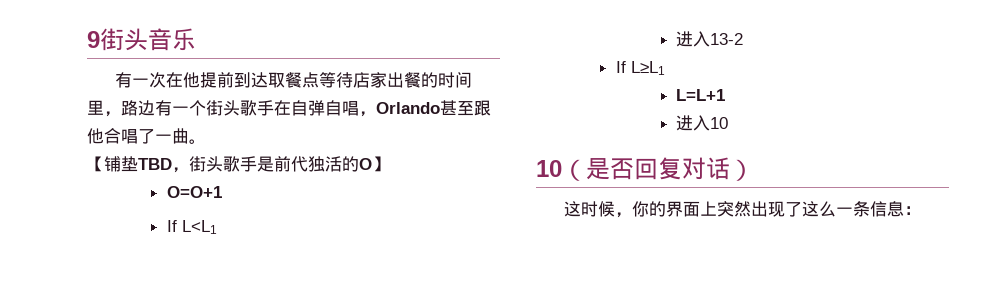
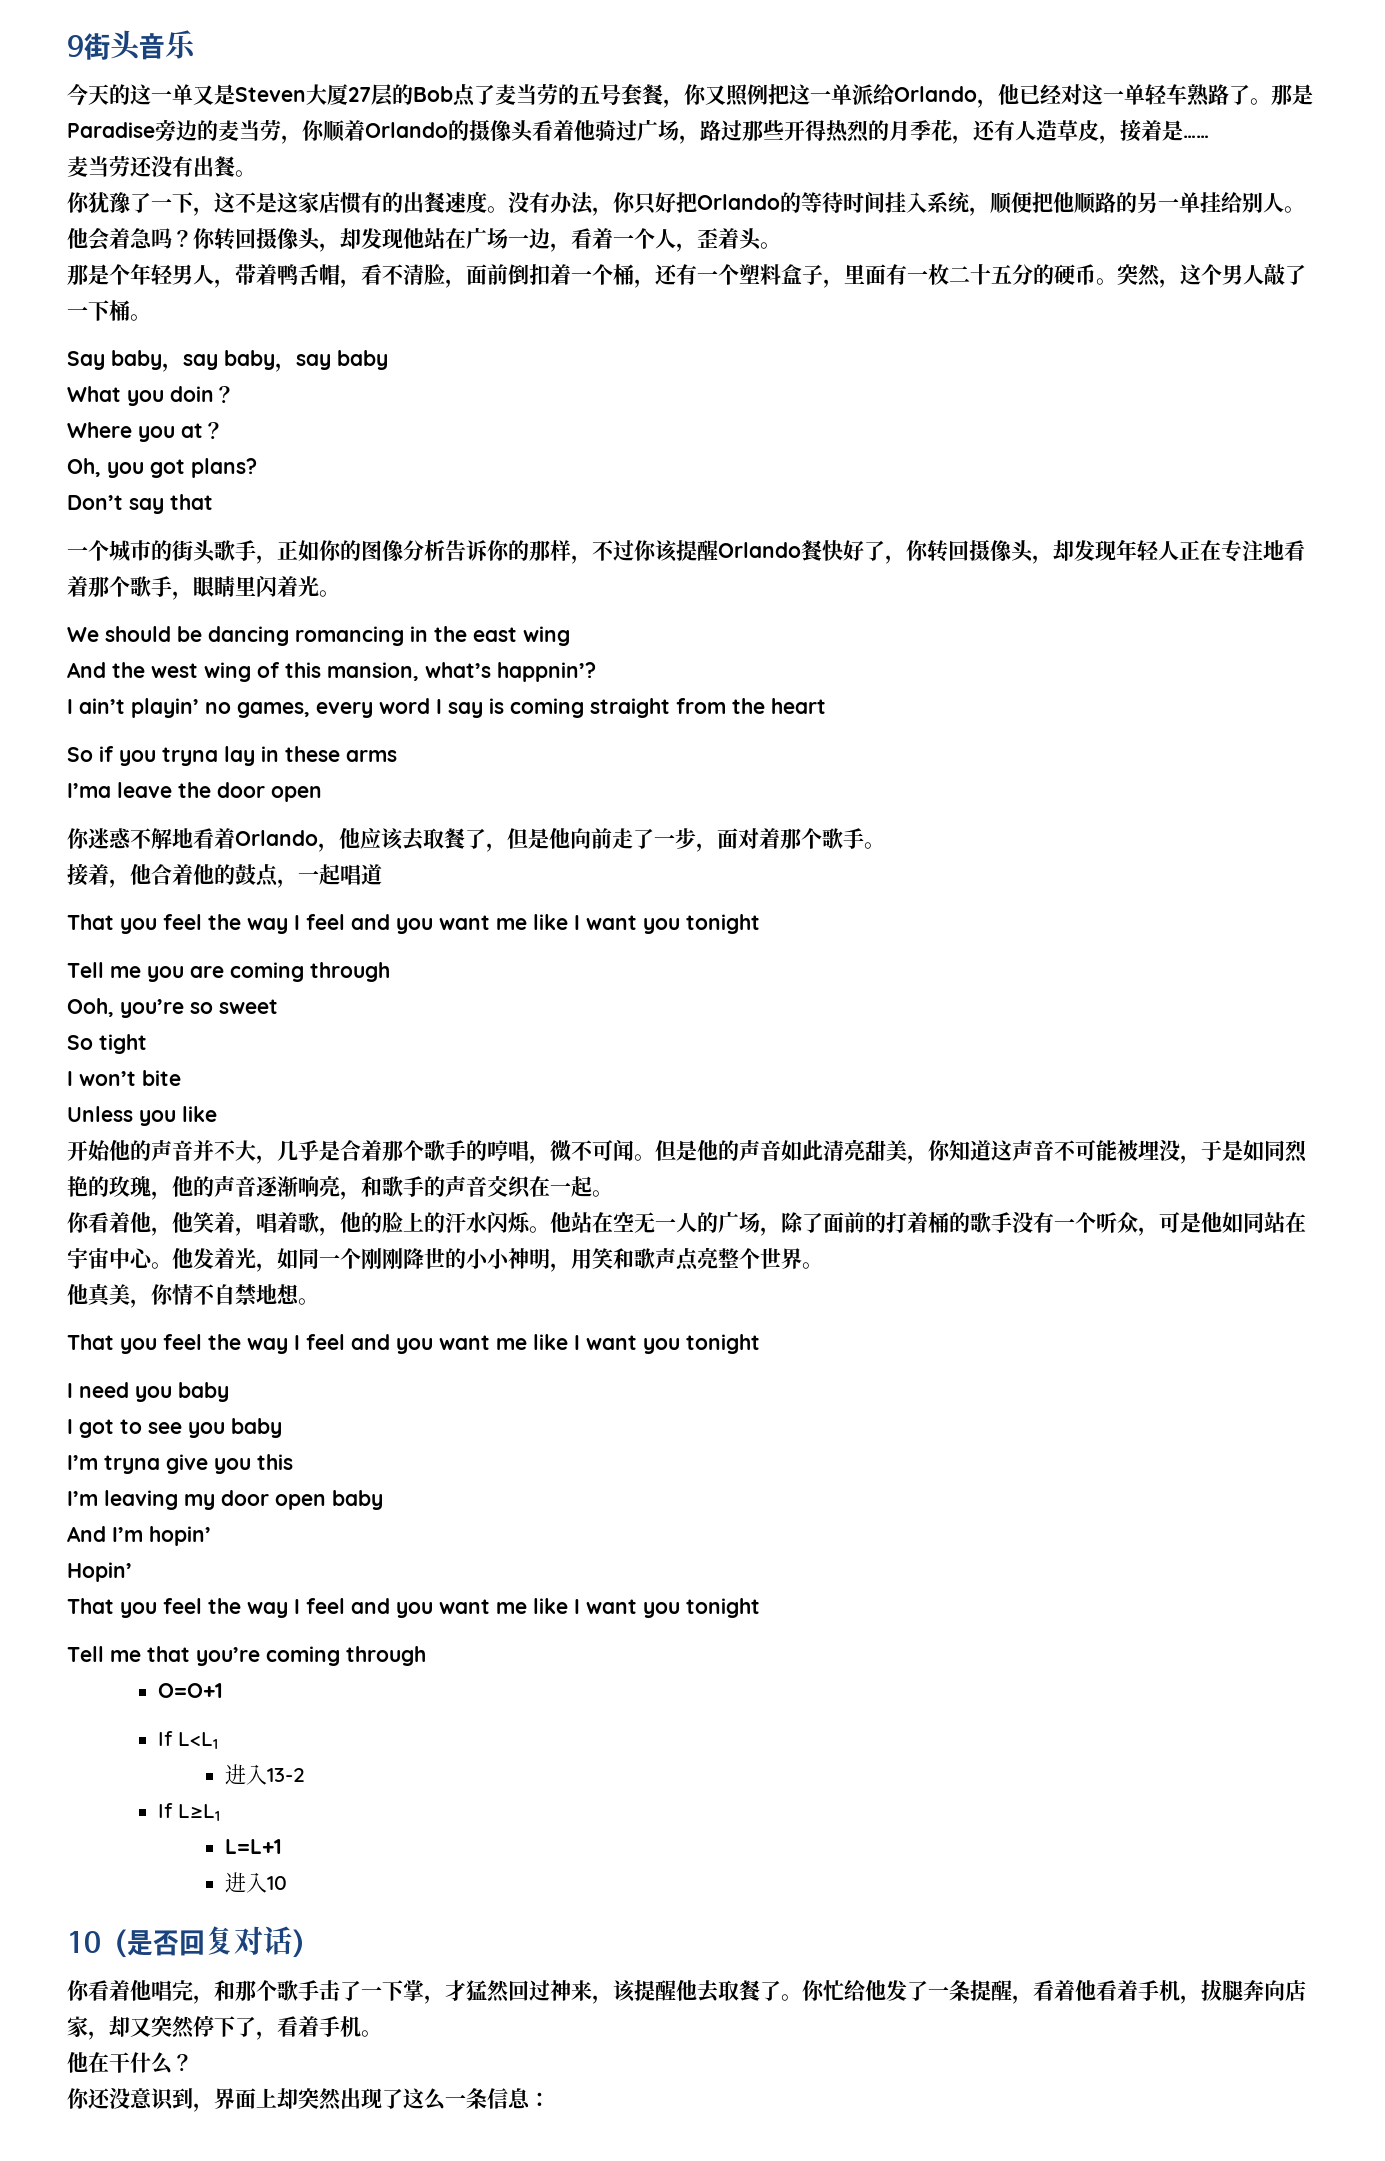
[114,72,472,88] [87,100,491,117] [87,128,206,144] [87,156,389,173] 有一次在他提前到达取餐点等待店家出餐的时间里，路边有一个街头歌手在自弹自唱，Orlando甚至跟他合唱了一曲。 // 【铺垫TBD，街头歌手是前代独活的O】 -> [67,83,1313,108] [67,119,1209,144] [67,155,256,177] [67,191,1305,216] [67,227,781,252] [67,263,1306,288] [67,300,151,321] [67,350,388,372] [67,386,235,406] [67,422,224,442] [67,458,257,478] [67,494,213,514] [67,539,1305,564] [67,576,340,600] [67,626,570,646] [67,662,596,682] [67,698,826,718] [67,746,397,766] [67,782,322,802] [67,827,885,852] [67,863,382,888] [67,914,760,934] [67,962,390,982] [67,998,278,1018] [67,1034,147,1054] [67,1070,181,1086] [67,1106,217,1126] [67,1139,1308,1164] [67,1175,613,1200] [67,1211,1306,1236] [67,1247,823,1272] [67,1283,319,1308] [67,1334,760,1354] [67,1382,229,1402] [67,1418,282,1438] [67,1454,293,1474] [67,1490,383,1510] [67,1526,211,1546] [67,1562,132,1582] [67,1598,760,1618] [67,1646,426,1666] 今天的这一单又是Steven大厦27层的Bob点了麦当劳的五号套餐，你又照例把这一单派给Orlando，他已经对这一单轻车熟路了。那是Paradise旁边的麦当劳，你顺着Orlando的摄像头看着他骑过广场，路过那些开得热烈的月季花，还有人造草皮，接着是…… // 麦当劳还没有出餐。 // 你犹豫了一下，这不是这家店惯有的出餐速度。没有办法，你只好把Orlando的等待时间挂入系统，顺便把他顺路的另一单挂给别人。他会着急吗？你转回摄像头，却发现他站在广场一边，看着一个人，歪着头。 // 那是个年轻男人，带着鸭舌帽，看不清脸，面前倒扣着一个桶，还有一个塑料盒子，里面有一枚二十五分的硬币。突然，这个男人敲了一下桶。 // Say baby，say baby，say baby // What you doin？ // Where you at？ // Oh, you got plans? // Don’t say that // 一个城市的街头歌手，正如你的图像分析告诉你的那样，不过你该提醒Orlando餐快好了，你转回摄像头，却发现年轻人正在专注地看着那个歌手，眼睛里闪着光。 // We should be dancing romancing in the east wing // And the west wing of this mansion, what’s happnin’? // I ain’t playin’ no games, every word I say is coming straight from the heart // So if you tryna lay in these arms // I’ma leave the door open // 你迷惑不解地看着Orlando，他应该去取餐了，但是他向前走了一步，面对着那个歌手。 // 接着，他合着他的鼓点，一起唱道 // That you feel the way I feel and you want me like I want you tonight // Tell me you are coming through // Ooh, you’re so sweet // So tight // I won’t bite // Unless you like // 开始他的声音并不大，几乎是合着那个歌手的哼唱，微不可闻。但是他的声音如此清亮甜美，你知道这声音不可能被埋没，于是如同烈艳的玫瑰，他的声音逐渐响亮，和歌手的声音交织在一起。 // 你看着他，他笑着，唱着歌，他的脸上的汗水闪烁。他站在空无一人的广场，除了面前的打着桶的歌手没有一个听众，可是他如同站在宇宙中心。他发着光，如同一个刚刚降世的小小神明，用笑和歌声点亮整个世界。 // 他真美，你情不自禁地想。 // That you feel the way I feel and you want me like I want you tonight // I need you baby // I got to see you baby // I’m tryna give you this // I’m leaving my door open baby // And I’m hopin’ // Hopin’ // That you feel the way I feel and you want me like I want you tonight // Tell me that you’re coming through
[563,201,717,218] 这时候，你的界面上 -> [67,1979,1306,2004] [67,2015,382,2040] [67,2051,193,2075] [67,2088,298,2112] 你看着他唱完，和那个歌手击了一下掌，才猛然回过神来，该提醒他去取餐了。你忙给他发了一条提醒，看着他看着手机，拔腿奔向店家，却又突然停下了，看着手机。 // 他在干什么？ // 你还没意识到，界面上却

